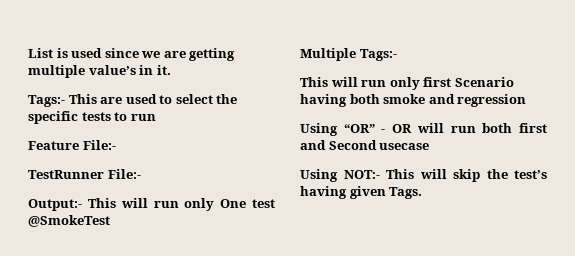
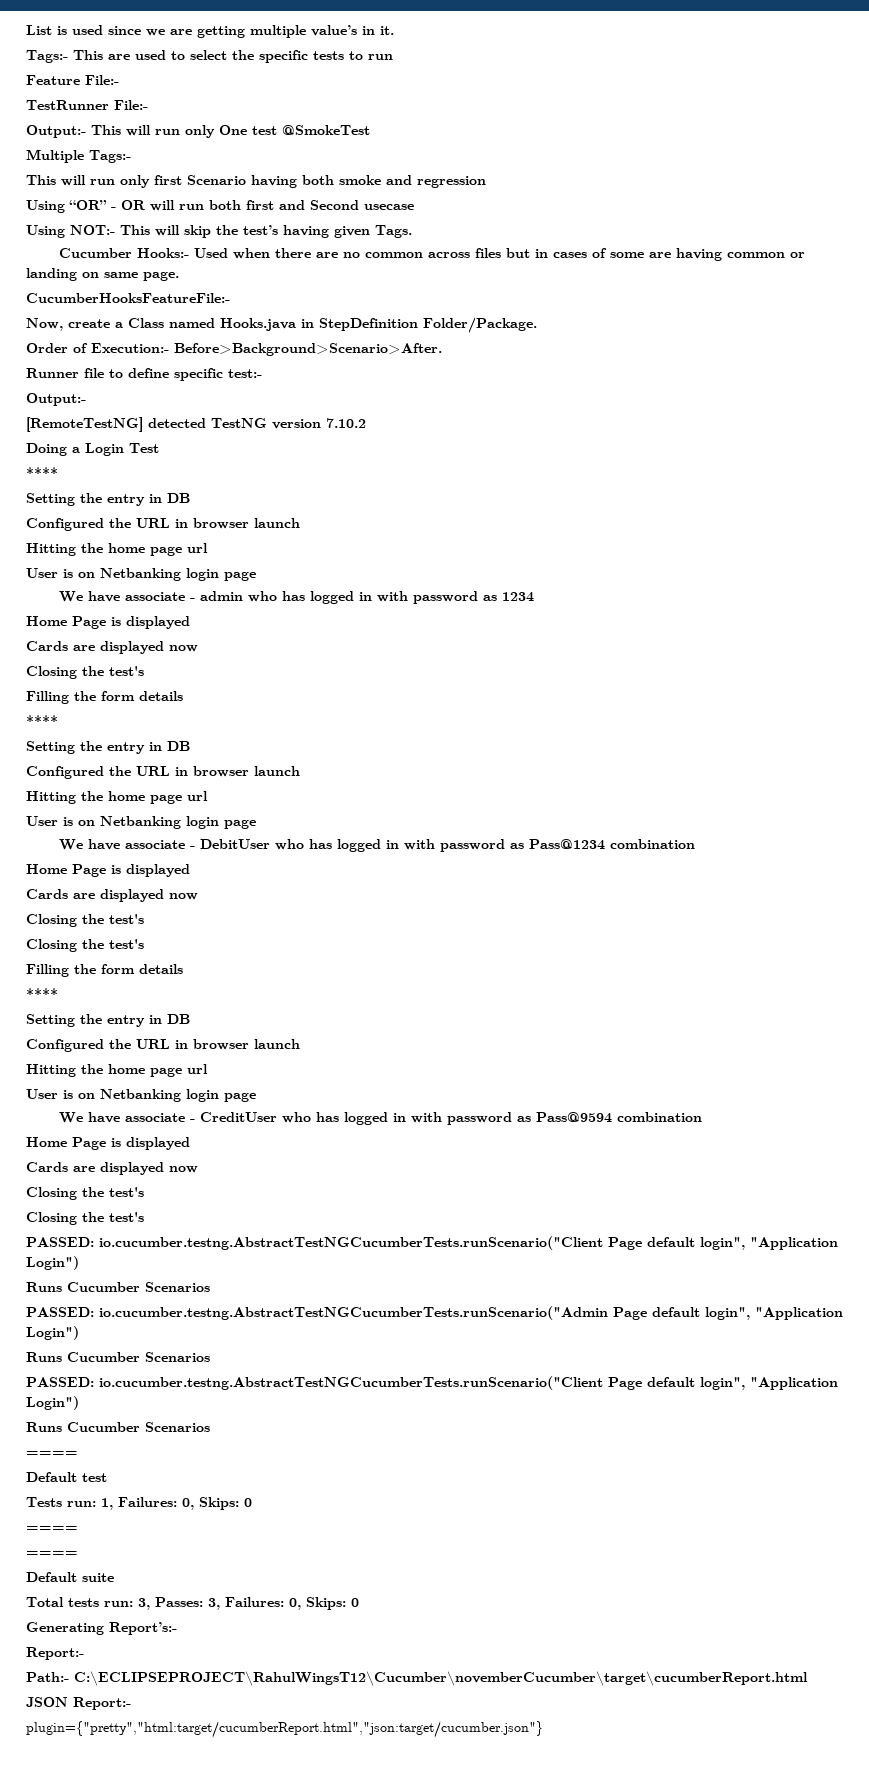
(423, 193) none -> [59,248,806,261] [26,268,179,281] [26,293,230,303] [26,317,537,333] [26,343,442,356] [26,368,262,381] [26,393,86,406] [26,417,366,432] [26,443,159,456] [26,467,58,478] [26,493,190,506] [26,518,300,531] [26,543,208,556] [26,568,256,581] [59,591,535,604] [26,616,190,629] [26,641,198,654] [26,666,144,679] [26,691,183,704] [26,715,58,726] [26,741,190,754] [26,766,300,779] [26,791,208,804] [26,816,256,829] [59,839,696,852] [26,864,190,877] [26,889,198,902] [26,914,144,927] [26,939,144,952] [26,964,183,977] [26,988,58,999] [26,1014,190,1027] [26,1039,300,1052] [26,1064,208,1077] [26,1089,256,1102] [59,1112,703,1125] [26,1137,190,1150] [26,1162,198,1175] [26,1187,144,1200] [26,1212,144,1225] [26,1236,838,1250] [26,1256,79,1270] [26,1282,210,1292] [26,1306,843,1320] [26,1326,79,1340] [26,1352,210,1362] [26,1376,838,1390] [26,1396,79,1410] [26,1422,210,1432] [26,1451,78,1457] [26,1472,107,1482] [26,1497,252,1510] [26,1526,78,1532] [26,1551,78,1557] [26,1572,114,1582] [26,1597,359,1610] [26,1622,177,1635] [26,1647,84,1660] [26,1671,808,1686] [26,1697,131,1710] [26,1721,543,1738] // Cucumber Hooks:- Used when there are no common across files but in cases of some are having common or landing on same page. // CucumberHooksFeatureFile:- // Now, create a Class named Hooks.java in StepDefinition Folder/Package. // Order of Execution:- Before>Background>Scenario>After. // Runner file to define specific test:- // Output:- // [RemoteTestNG] detected TestNG version 7.10.2 // Doing a Login Test // **** // Setting the entry in DB // Configured the URL in browser launch // Hitting the home page url // User is on Netbanking login page // We have associate - admin who has logged in with password as 1234 // Home Page is displayed // Cards are displayed now // Closing the test's // Filling the form details // **** // Setting the entry in DB // Configured the URL in browser launch // Hitting the home page url // User is on Netbanking login page // We have associate - DebitUser who has logged in with password as Pass@1234 combination // Home Page is displayed // Cards are displayed now // Closing the test's // Closing the test's // Filling the form details // **** // Setting the entry in DB // Configured the URL in browser launch // Hitting the home page url // User is on Netbanking login page // We have associate - CreditUser who has logged in with password as Pass@9594 combination // Home Page is displayed // Cards are displayed now // Closing the test's // Closing the test's // PASSED: io.cucumber.testng.AbstractTestNGCucumberTests.runScenario("Client Page default login", "Application Login") // Runs Cucumber Scenarios // PASSED: io.cucumber.testng.AbstractTestNGCucumberTests.runScenario("Admin Page default login", "Application Login") // Runs Cucumber Scenarios // PASSED: io.cucumber.testng.AbstractTestNGCucumberTests.runScenario("Client Page default login", "Application Login") // Runs Cucumber Scenarios // ==== // Default test // Tests run: 1, Failures: 0, Skips: 0 // ==== // ==== // Default suite // Total tests run: 3, Passes: 3, Failures: 0, Skips: 0 // Generating Report’s:- // Report:- // Path:- C:\ECLIPSEPROJECT\RahulWingsT12\Cucumber\novemberCucumber\target\cucumberReport.html // JSON Report:- // plugin={"pretty","html:target/cucumberReport.html","json:target/cucumber.json"}

